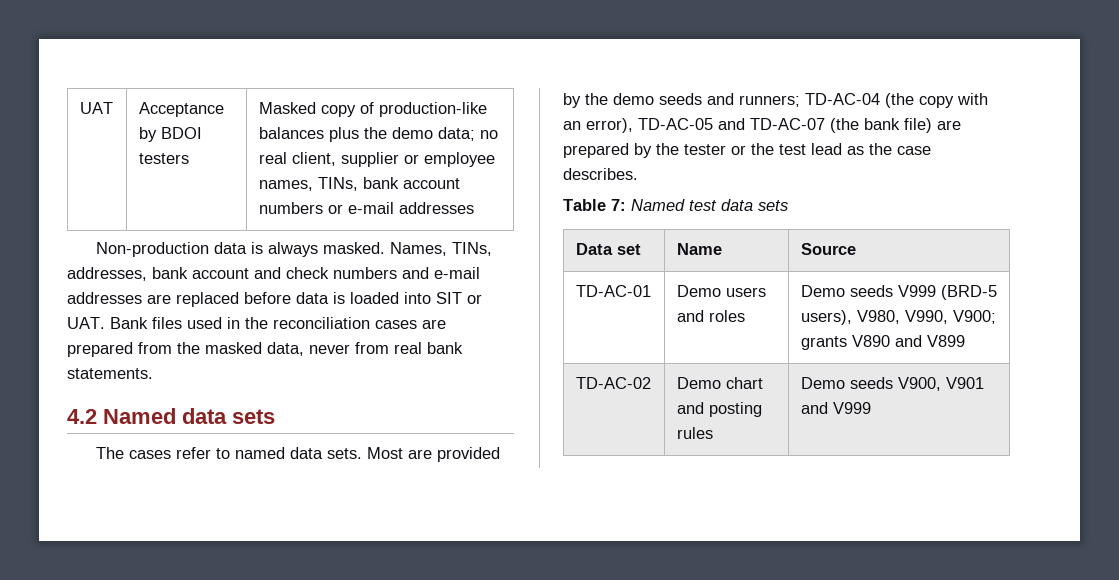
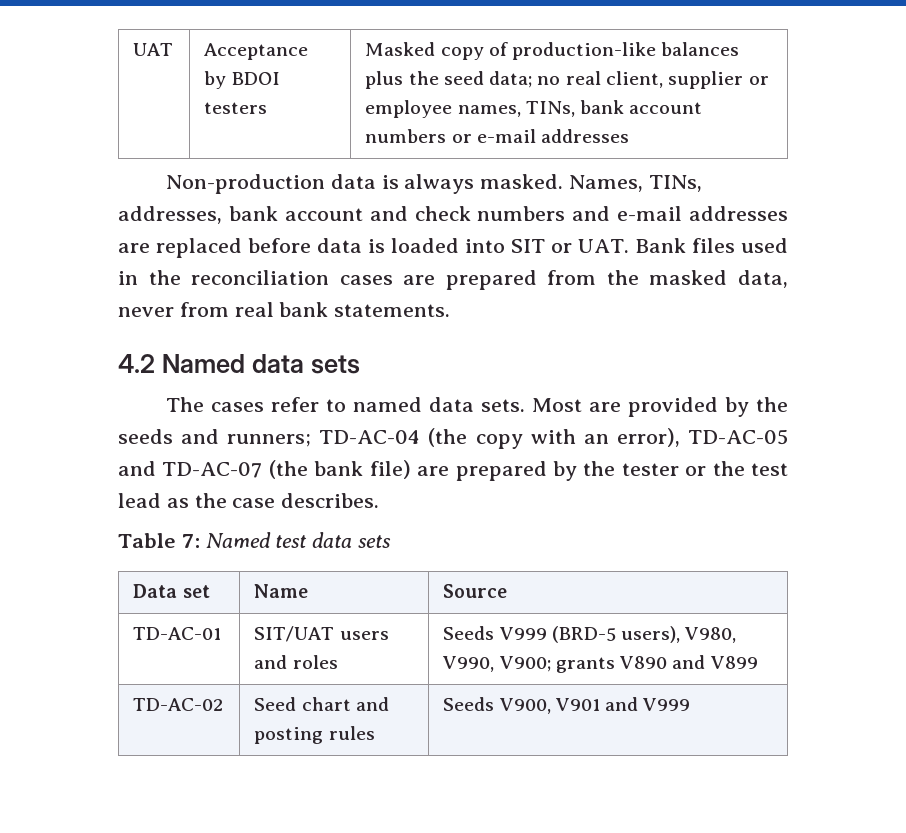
[391,127,433,139] demo -> [443,71,484,85] seed
[613,93,654,105] demo -> (788, 404) none
[676,285,721,297] Demo -> [254,626,335,642] SIT/UAT
[800,285,893,297] Demo seeds -> [443,626,495,640] Seeds
[676,377,721,389] Demo -> [254,697,297,711] Seed
[800,377,893,389] Demo seeds -> [443,697,495,711] Seeds

